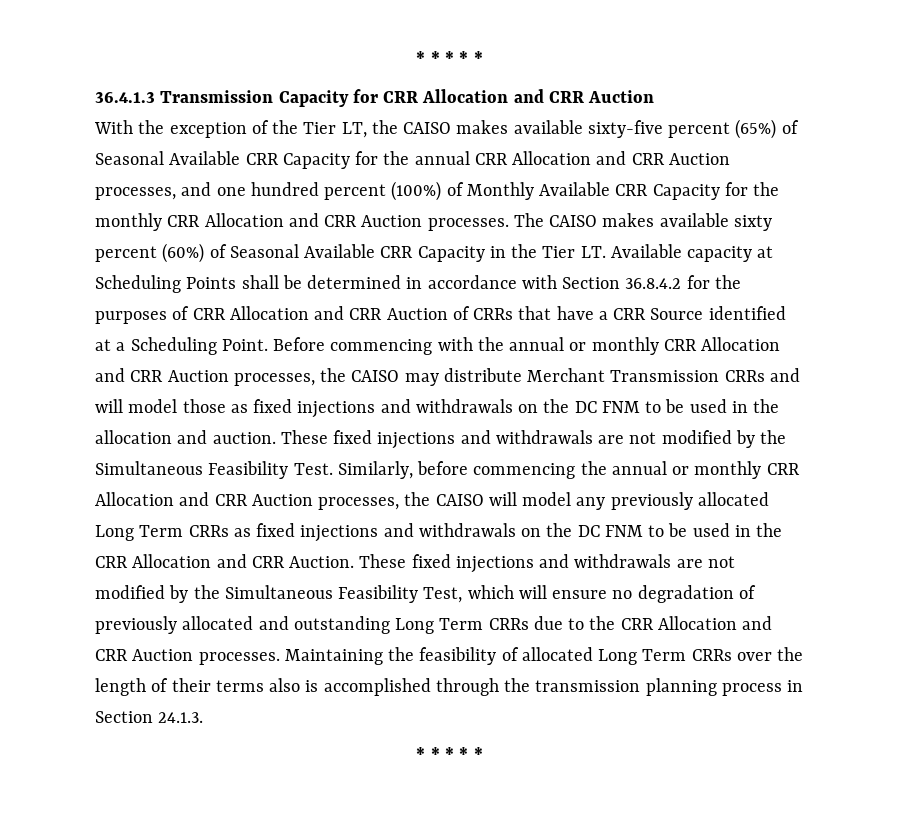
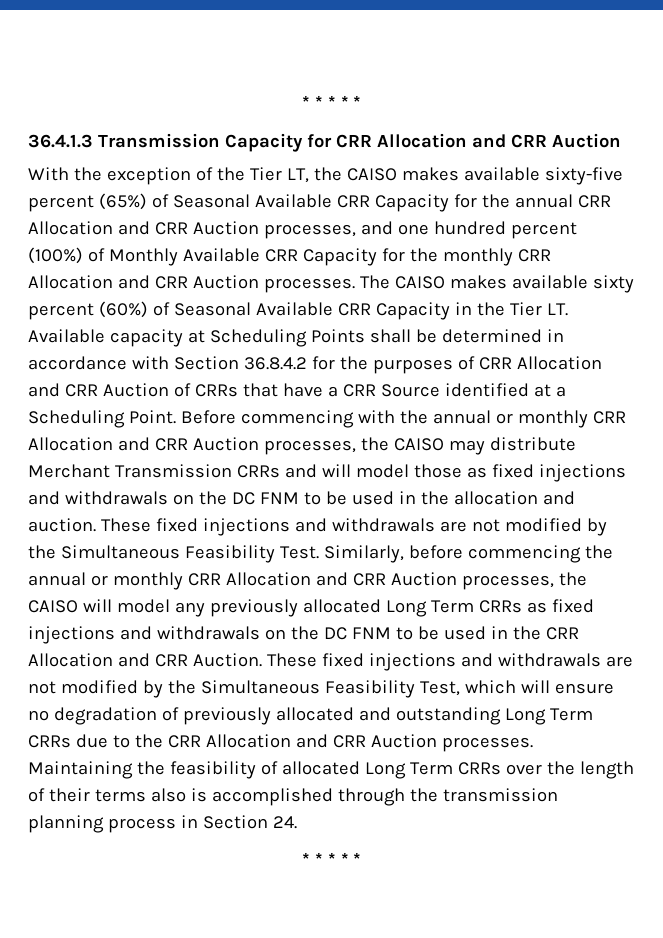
[158,712,204,723] 24.1.3. -> [272,816,297,829] 24.

